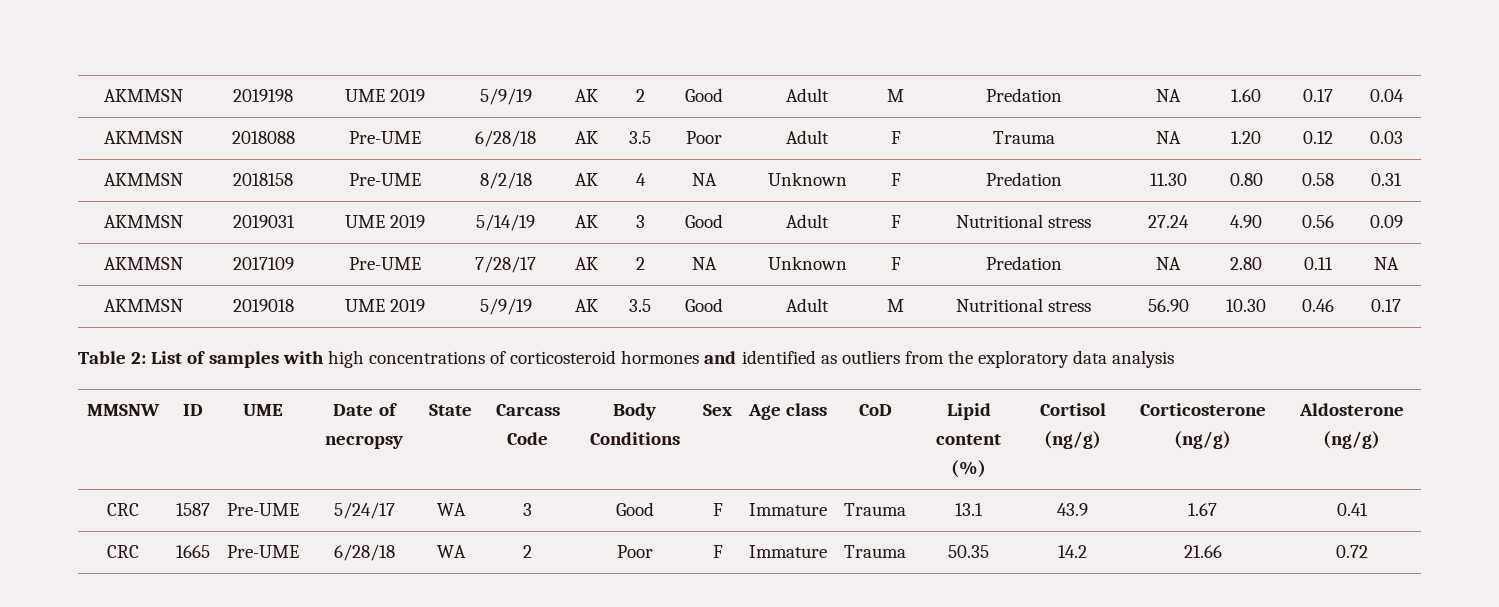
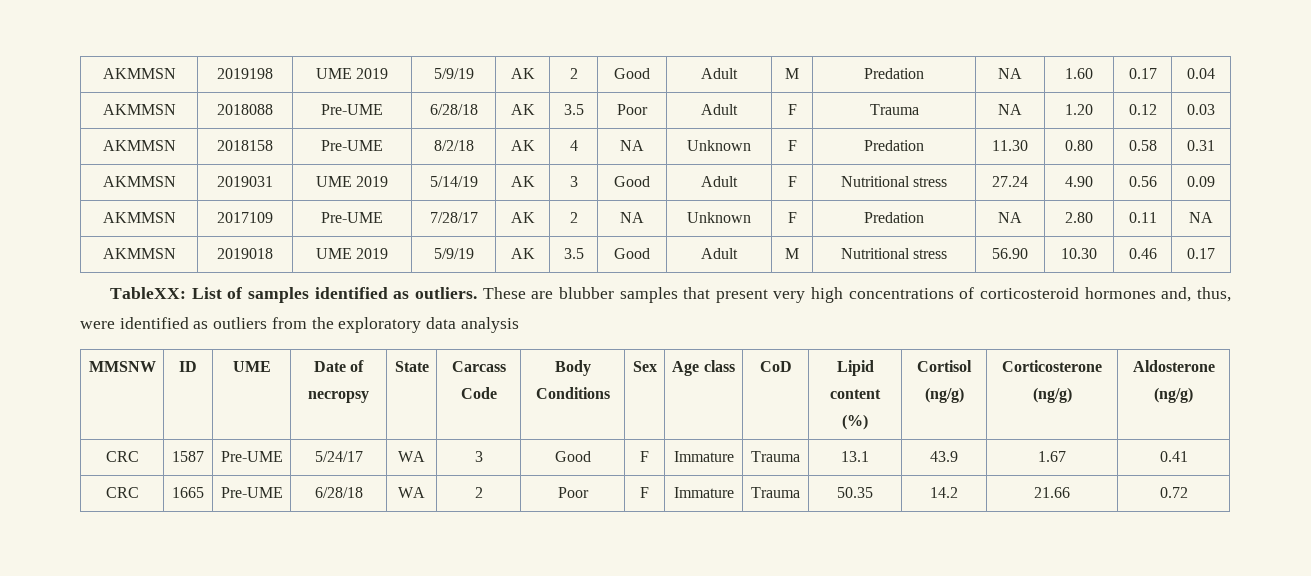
[78,351,147,364] Table 2: -> [110,287,187,299] TableXX:
[282,351,324,364] with -> [314,287,806,303] identified as outliers. These are blubber samples that present very
[704,351,737,364] and -> [1161,287,1231,302] [80,321,115,329] and, thus, were

